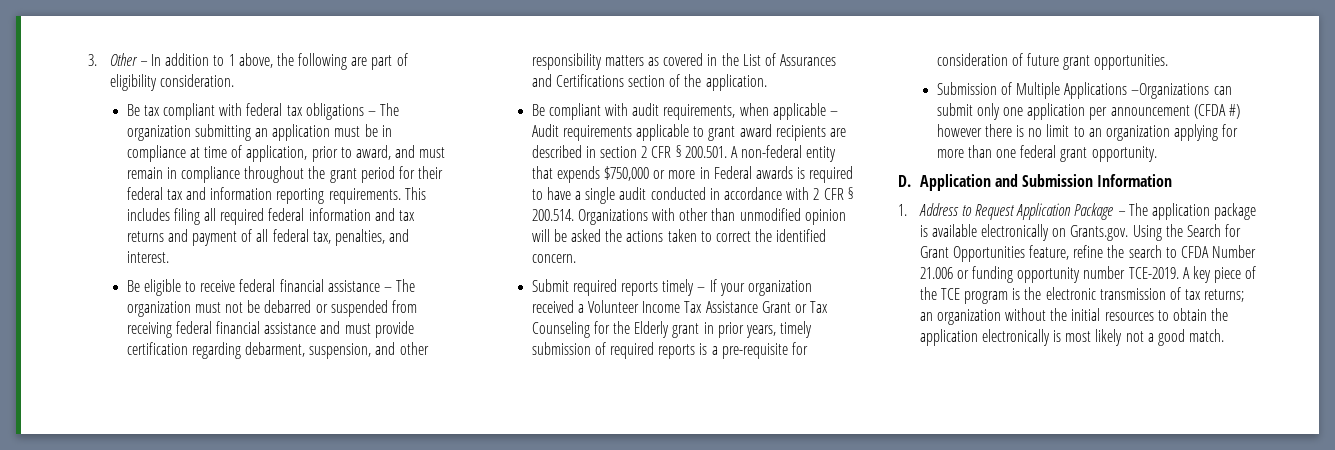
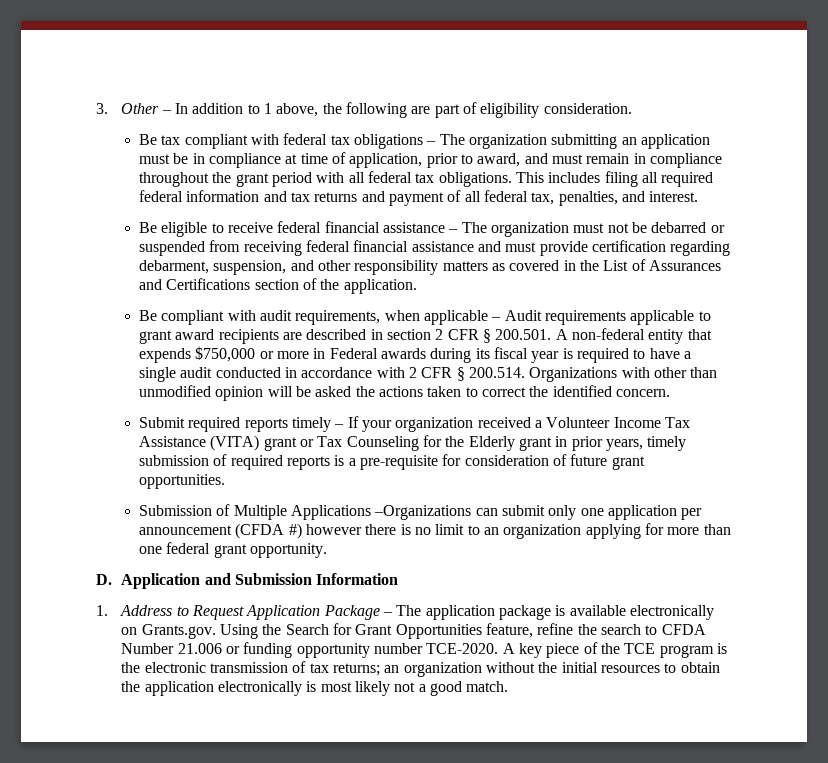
[398,166,444,179] [126,187,401,204] for their federal tax and information reporting requirements. -> [316,171,512,187] with all federal tax obligations.
(793, 172) none -> [430,347,560,363] during its fiscal year
[761,301,791,313] Grant -> [210,435,297,451] (VITA) grant
[1128,267,1179,279] TCE-2019. -> [426,643,499,654] TCE-2020.

